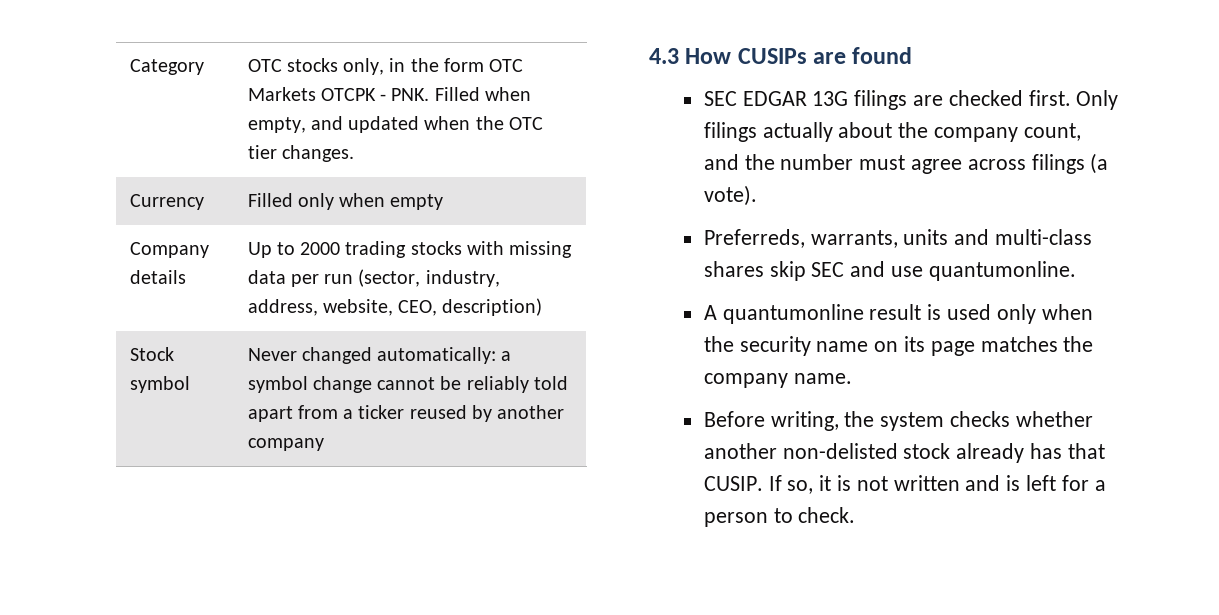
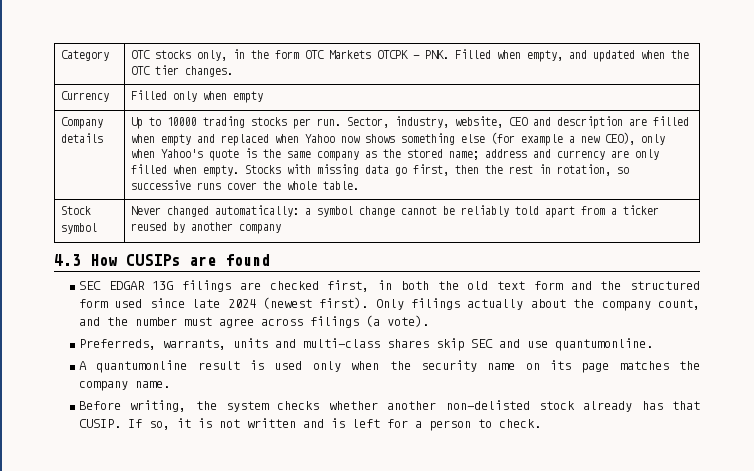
[300,242,341,255] 2000 -> [167,117,198,126] 10000
[466,241,573,258] [247,269,500,287] [247,298,543,316] with missing data per run (sector, industry, address, website, CEO, description) -> [293,116,690,129] [131,132,666,146] [131,148,660,161] [131,164,630,177] [131,180,360,190] per run. Sector, industry, website, CEO and description are filled when empty and replaced when Yahoo now shows something else (for example a new CEO), only when Yahoo's quote is the same company as the stored name; address and currency are only filled when empty. Stocks with missing data go first, then the rest in rotation, so successive runs cover the whole table.
[1028,90,1071,106] first. -> [327,280,700,292] [79,297,369,309] first, in both the old text form and the structured form used since late 2024 (newest first).

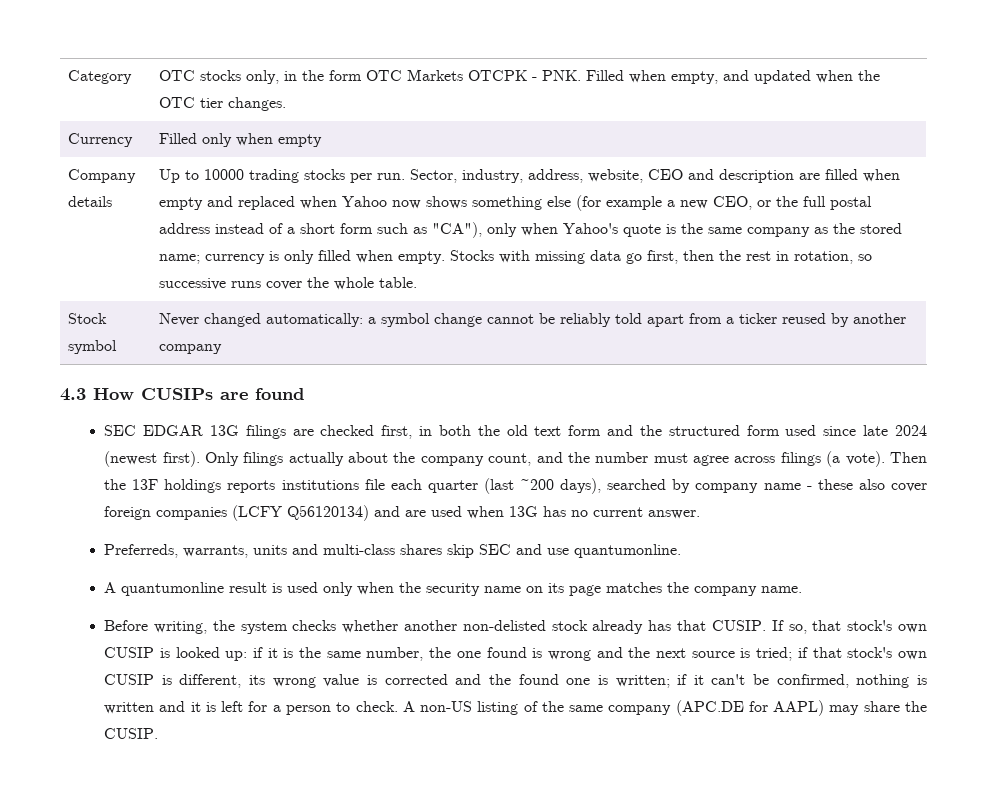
(450, 122) none -> [527,169,583,183] address,
[605,132,636,145] CEO), -> [712,196,872,210] [158,222,482,238] CEO, or the full postal address instead of a short form such as "CA"),
[485,149,630,160] address and currency are -> [204,251,279,264] currency is
(430, 321) none -> [890,452,928,463] [104,478,927,494] [104,505,701,521] Then the 13F holdings reports institutions file each quarter (last ~200 days), searched by company name - these also cover foreign companies (LCFY Q56120134) and are used when 13G has no current answer.
[177,418,241,428] it is not -> [812,620,928,633] [104,647,927,661] [104,674,927,688] that stock's own CUSIP is looked up: if it is the same number, the one found is wrong and the next source is tried; if that stock's own CUSIP is different, its wrong value is corrected and the found one is written; if it can't be confirmed, nothing is
(325, 423) none -> [190,702,201,712] it
(542, 423) none -> [402,700,928,716] [104,728,159,739] A non-US listing of the same company (APC.DE for AAPL) may share the CUSIP.

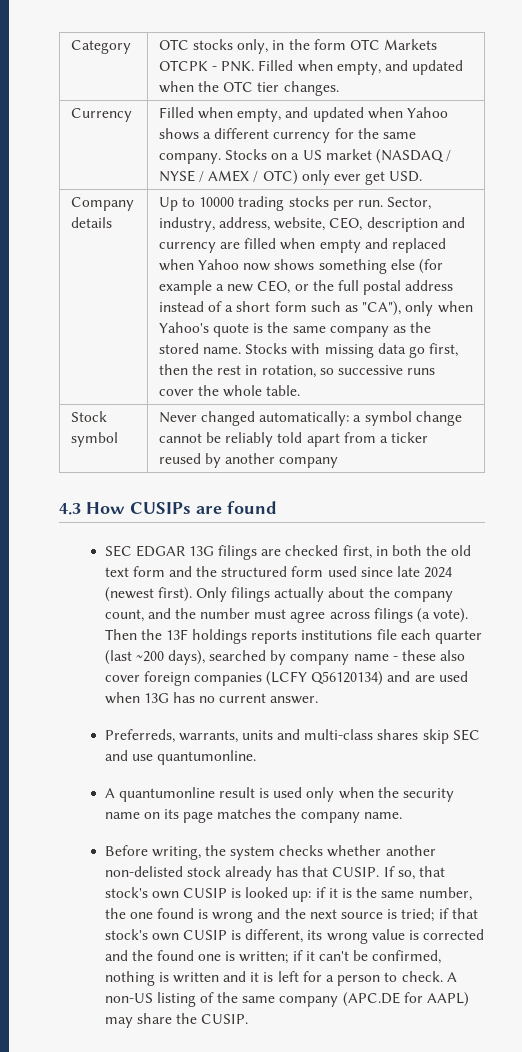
[201,133,322,147] only when empty -> [198,107,448,122] [158,128,416,143] [158,149,452,164] [158,170,423,185] when empty, and updated when Yahoo shows a different currency for the same company. Stocks on a US market (NASDAQ / NYSE / AMEX / OTC) only ever get USD.
[647,169,794,183] CEO and description -> [329,217,465,232] [158,242,216,253] CEO, description and currency
[158,250,445,264] name; currency is only filled when empty. -> [203,347,242,354] name.

